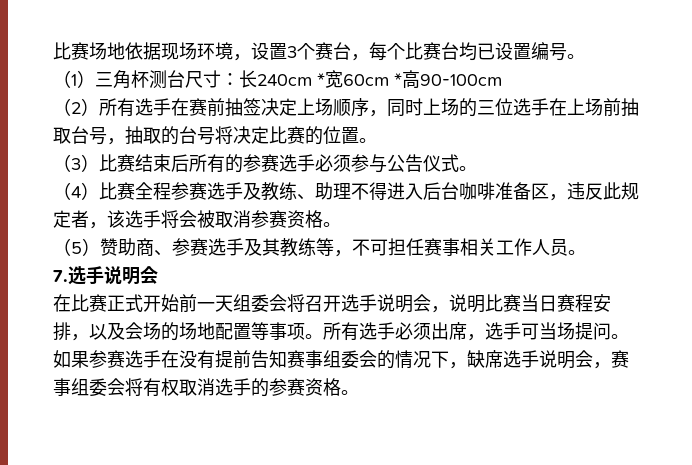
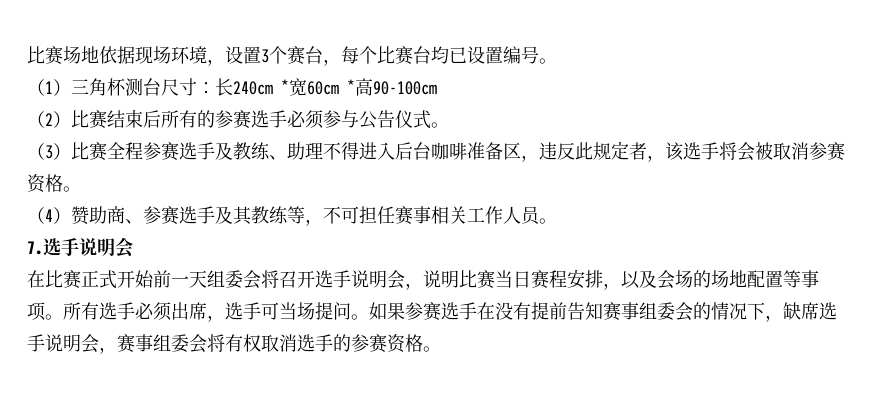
[99,98,639,117] [53,126,377,145] [53,154,99,172] 所有选手在赛前抽签决定上场顺序，同时上场的三位选手在上场前抽取台号，抽取的台号将决定比赛的位置。 // （3） -> (71, 119) none
[71,186,81,198] 4 -> [45,145,53,159] 3
[71,242,82,254] 5 -> [45,209,53,222] 4

